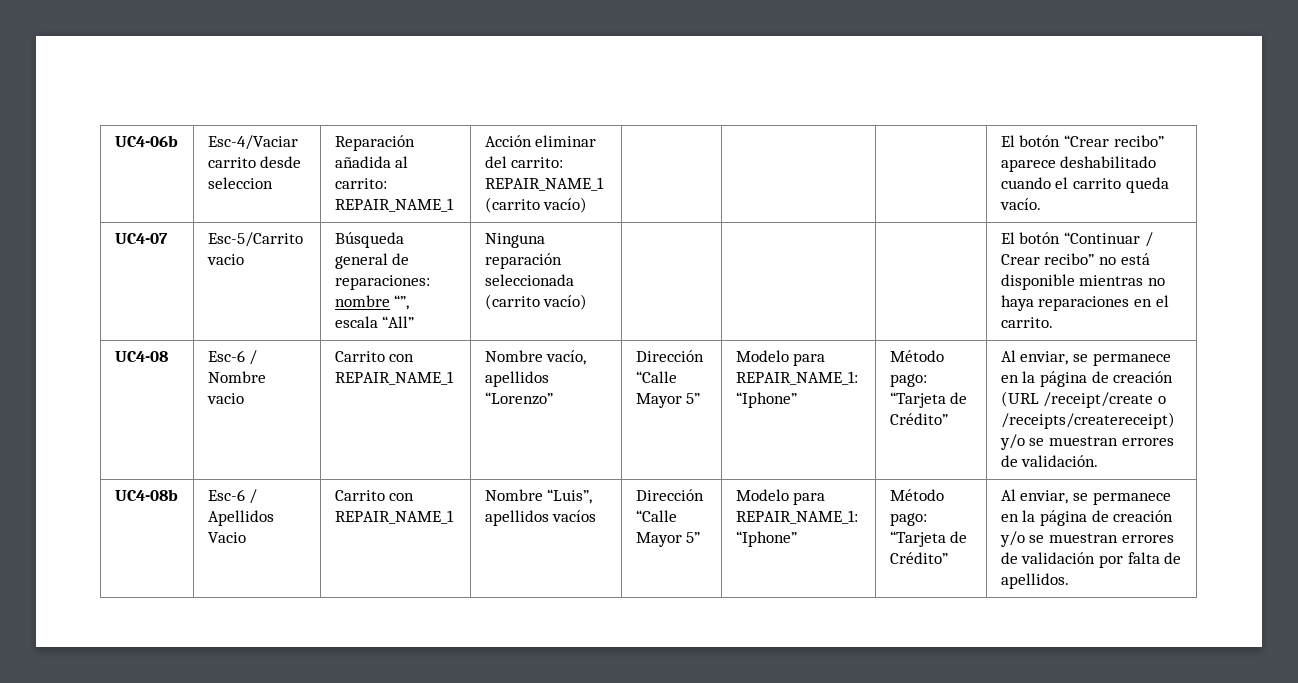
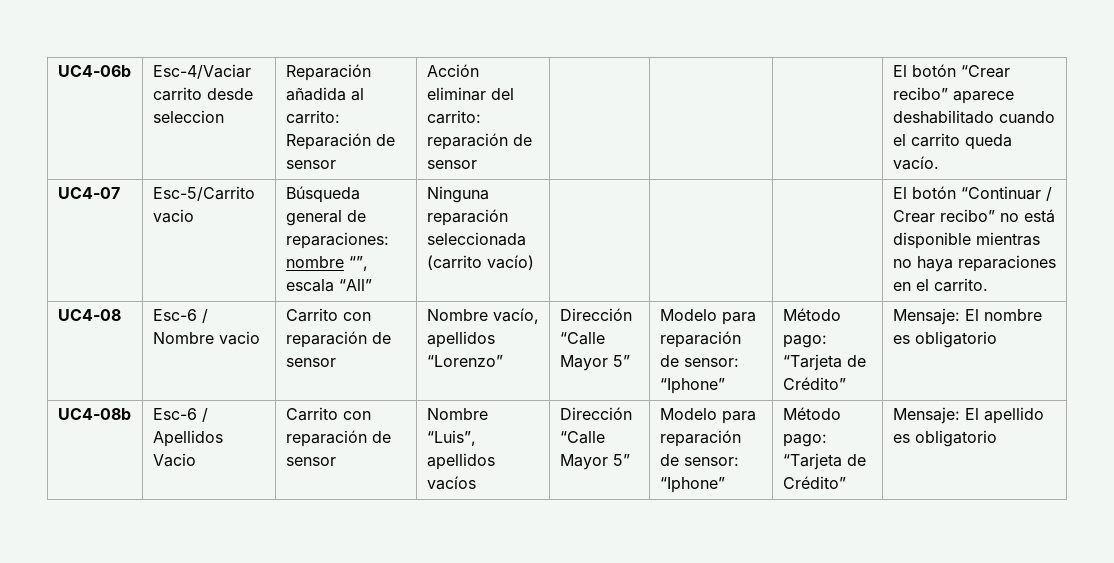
[334,198,454,212] REPAIR_NAME_1 -> [285,133,395,150] [285,160,336,169] Reparación de sensor
[484,177,604,191] [484,197,588,213] REPAIR_NAME_1 (carrito vacío) -> [426,133,532,150] [426,160,477,169] reparación de sensor
[334,371,454,385] REPAIR_NAME_1 -> [285,331,391,348] [285,358,336,367] reparación de sensor
[735,371,858,385] [735,392,797,408] [889,350,944,362] [889,374,927,387] [889,392,968,408] [889,413,948,425] [1000,350,1171,366] [1000,371,1174,387] [1000,391,1166,408] [1000,412,1175,429] [999,434,1174,450] [1000,455,1099,467] REPAIR_NAME_1: “Iphone” | Método pago: “Tarjeta de Crédito” | Al enviar, se permanece en la página de creación (URL /receipt/create o /receipts/createreceipt) y/o se muestran errores de validación. -> [659,331,741,348] [659,355,739,367] [659,378,725,394] [782,308,841,321] [782,335,827,348] [782,354,866,371] [782,377,846,390] [892,308,1042,325] [892,331,997,348] reparación de sensor: “Iphone” | Método pago: “Tarjeta de Crédito” | Mensaje: El nombre es obligatorio
[334,510,454,524] REPAIR_NAME_1 -> [285,430,391,447] [285,457,336,466] reparación de sensor
[735,510,858,524] [735,531,797,547] [889,489,944,501] [889,513,927,526] [889,531,968,547] [889,552,948,564] [1000,489,1171,505] [1000,510,1174,526] [999,531,1174,547] [1000,552,1182,568] [1000,573,1069,589] REPAIR_NAME_1: “Iphone” | Método pago: “Tarjeta de Crédito” | Al enviar, se permanece en la página de creación y/o se muestran errores de validación por falta de apellidos. -> [659,430,741,447] [659,454,739,466] [659,477,725,493] [782,407,841,420] [782,434,827,447] [782,453,866,470] [782,476,846,489] [892,407,1044,424] [892,430,997,447] reparación de sensor: “Iphone” | Método pago: “Tarjeta de Crédito” | Mensaje: El apellido es obligatorio

